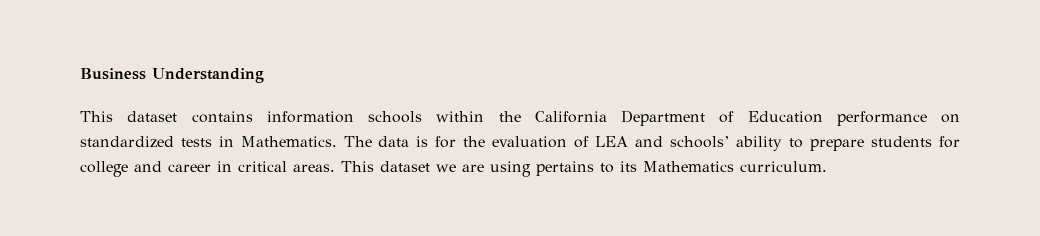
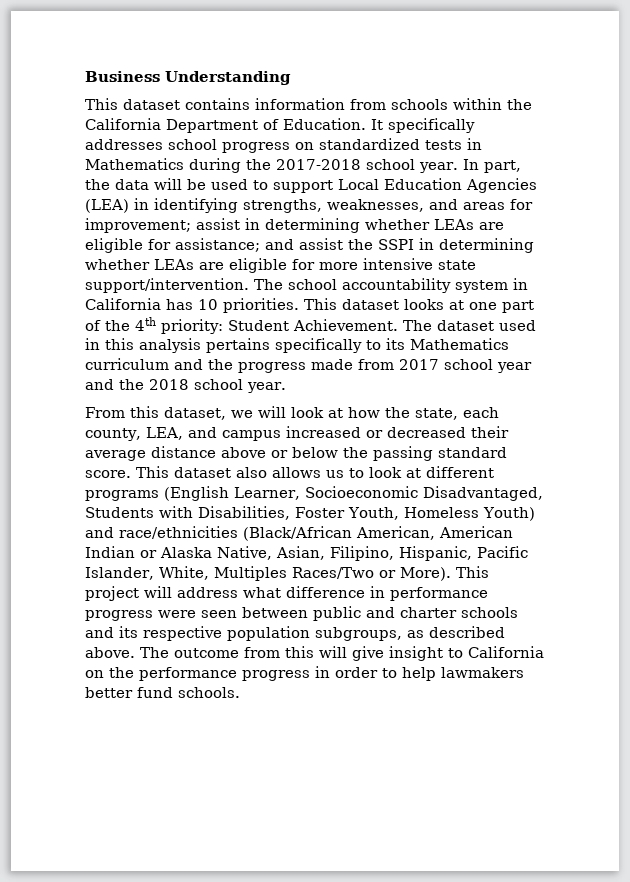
(354, 117) none -> [350,99,386,110] from
[747,111,960,126] [80,136,961,151] [80,161,827,177] Education performance on standardized tests in Mathematics. The data is for the evaluation of LEA and schools’ ability to prepare students for college and career in critical areas. This dataset we are using pertains to its Mathematics curriculum. -> [283,118,475,133] [85,138,482,153] [85,158,521,173] [85,178,537,193] [85,198,533,213] [85,218,504,233] [85,238,534,253] [85,258,476,273] [85,278,528,293] [85,298,534,313] [85,317,536,334] [85,338,509,353] [85,358,532,373] [85,379,286,393] [85,406,499,420] [85,426,509,441] [85,446,507,461] [85,466,494,478] [85,486,543,501] [85,506,535,521] [85,526,513,541] [85,546,528,561] [85,566,489,581] [85,586,488,601] [85,606,518,621] [85,626,505,641] [85,646,544,661] [85,666,524,681] [85,687,240,698] Education. It specifically addresses school progress on standardized tests in Mathematics during the 2017-2018 school year. In part, the data will be used to support Local Education Agencies (LEA) in identifying strengths, weaknesses, and areas for improvement; assist in determining whether LEAs are eligible for assistance; and assist the SSPI in determining whether LEAs are eligible for more intensive state support/intervention. The school accountability system in California has 10 priorities. This dataset looks at one part of the 4th priority: Student Achievement. The dataset used in this analysis pertains specifically to its Mathematics curriculum and the progress made from 2017 school year and the 2018 school year. // From this dataset, we will look at how the state, each county, LEA, and campus increased or decreased their average distance above or below the passing standard score. This dataset also allows us to look at different programs (English Learner, Socioeconomic Disadvantaged, Students with Disabilities, Foster Youth, Homeless Youth) and race/ethnicities (Black/African American, American Indian or Alaska Native, Asian, Filipino, Hispanic, Pacific Islander, White, Multiples Races/Two or More). This project will address what difference in performance progress were seen between public and charter schools and its respective population subgroups, as described above. The outcome from this will give insight to California on the performance progress in order to help lawmakers better fund schools.

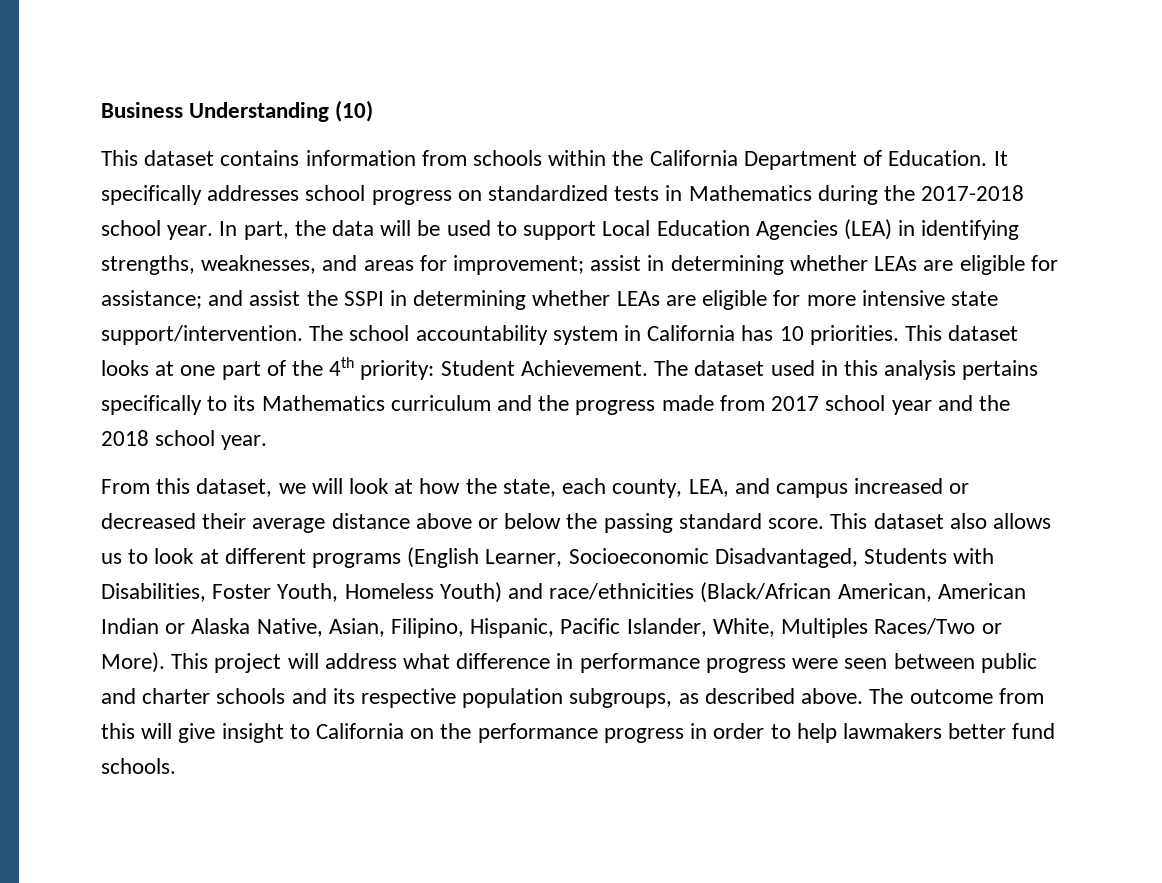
(291, 78) none -> [335,100,374,122] (10)

